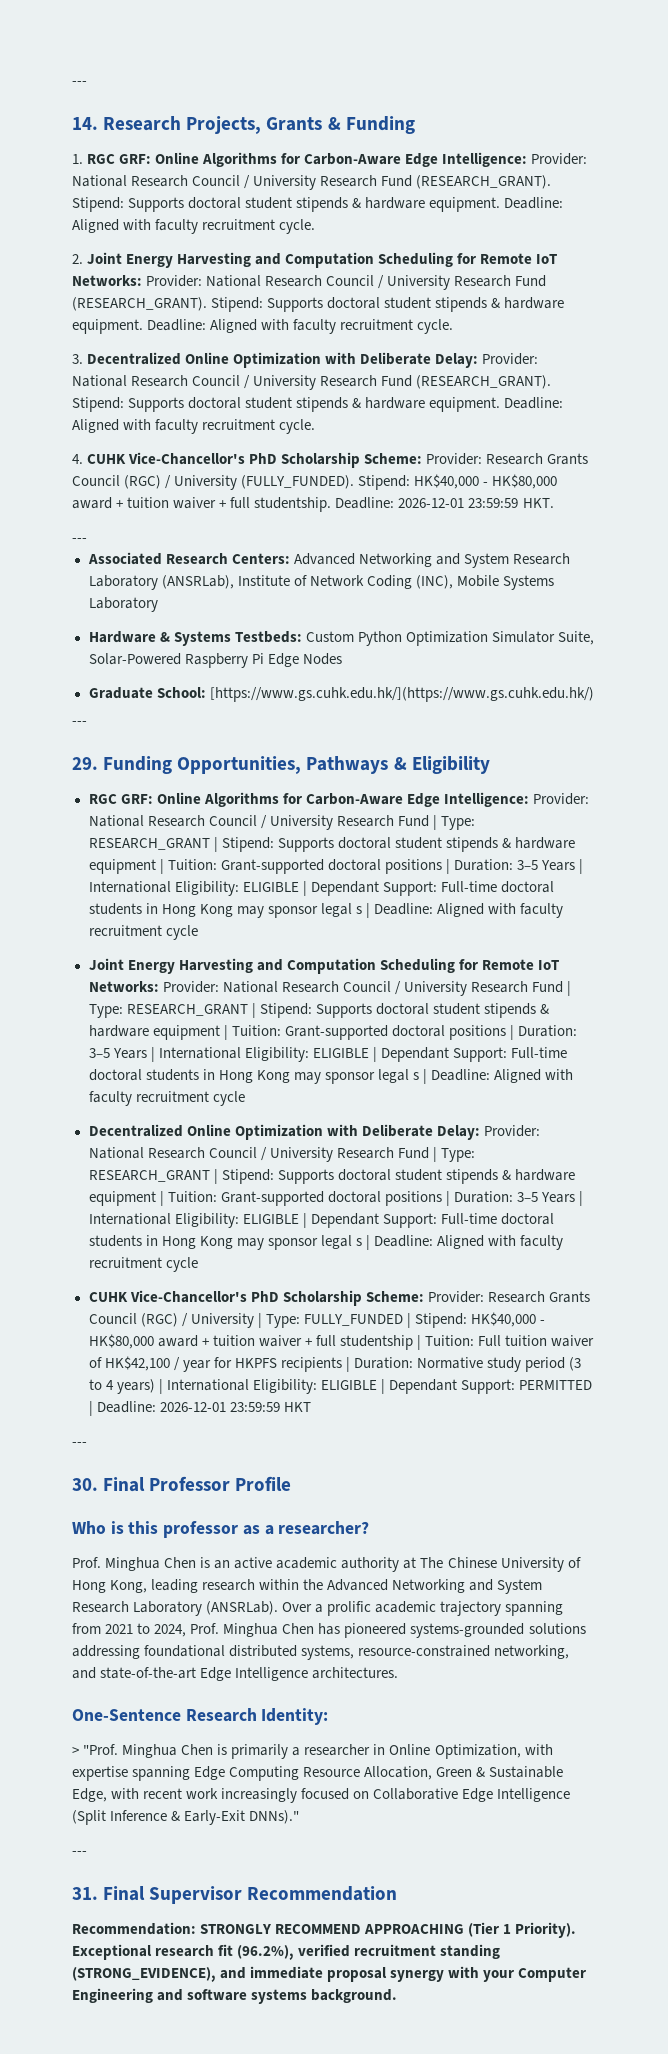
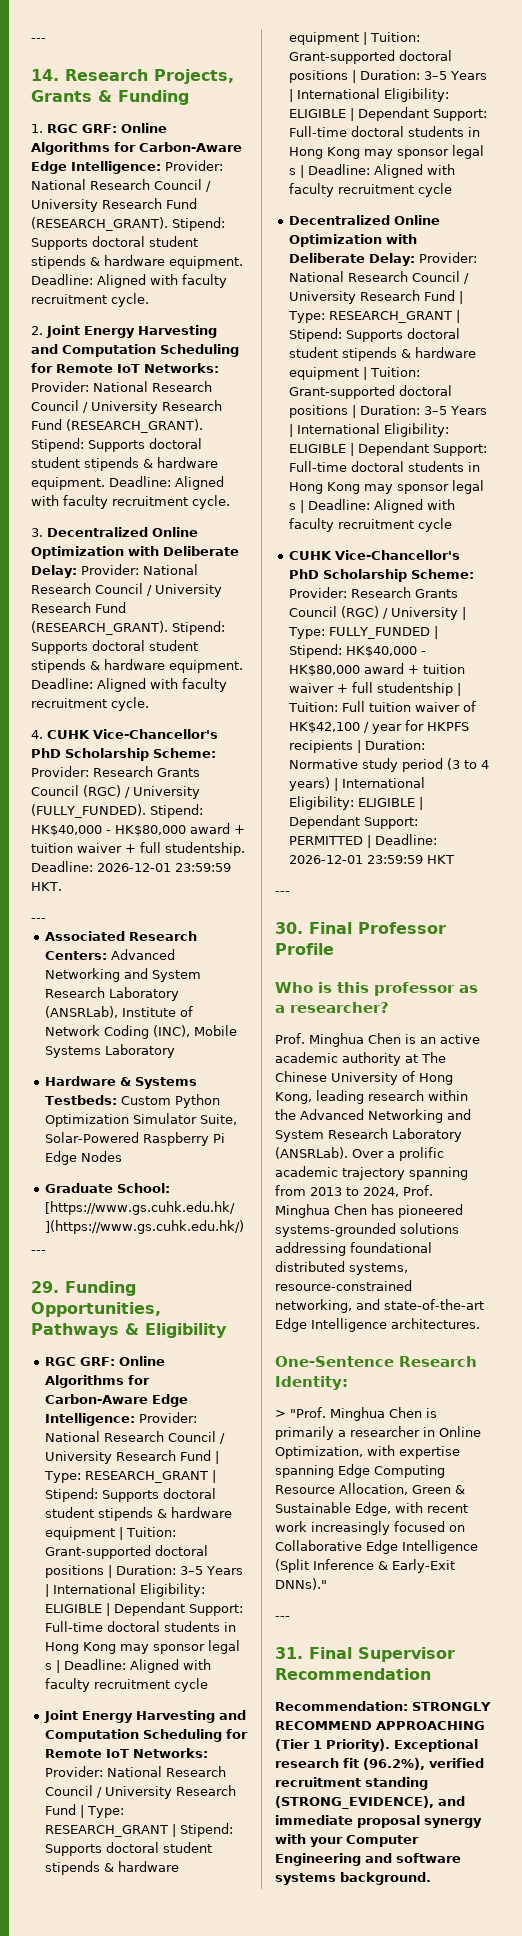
[105,1624,134,1634] 2021 -> [310,1187,342,1196] 2013

